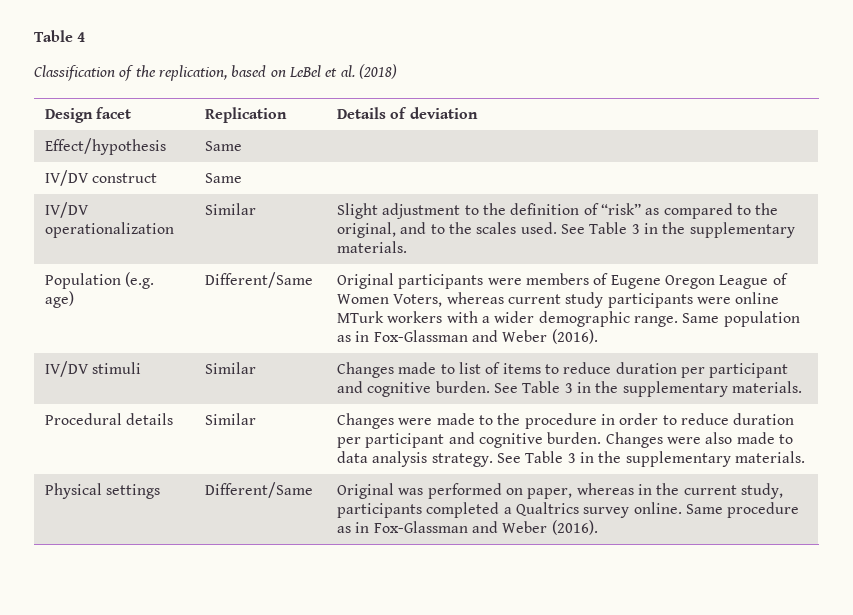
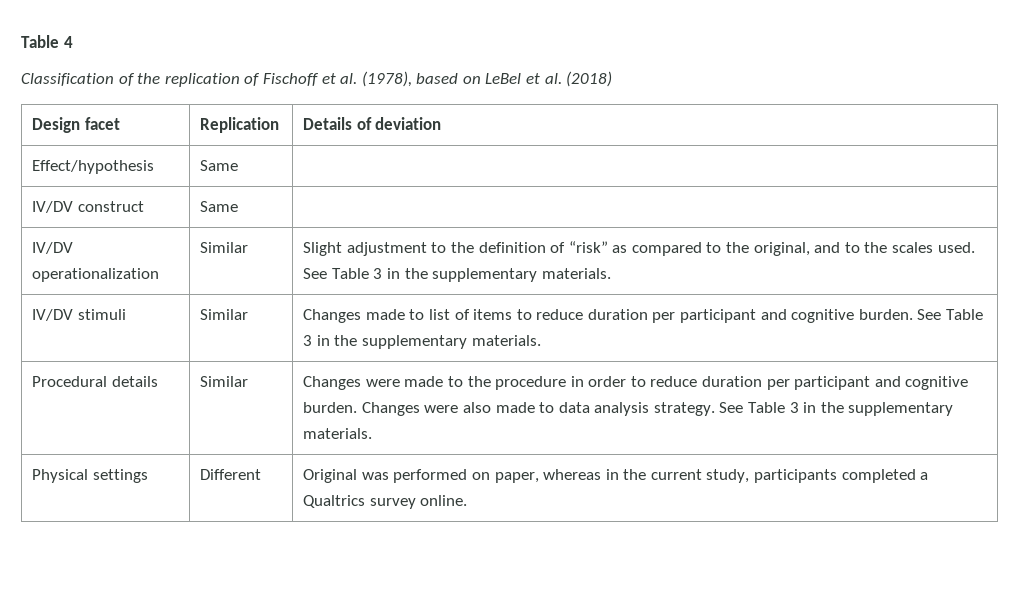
[158,65,227,81] replication, -> [164,71,412,87] replication of Fischoff et al. (1978),
[45,272,155,289] [45,291,75,308] [205,272,314,288] [337,273,788,289] [337,292,780,308] [337,311,800,327] [337,329,598,344] // Population (e.g. age) | Different/Same | Original participants were members of Eugene Oregon League of Women Voters, whereas current study participants were online MTurk workers with a wider demographic range. Same population as in Fox-Glassman and Weber (2016). -> (611, 273) none
[205,482,314,498] Different/Same -> [200,469,262,480] Different
[685,502,800,518] [337,520,598,535] Same procedure as in Fox-Glassman and Weber (2016). -> (468, 500) none

